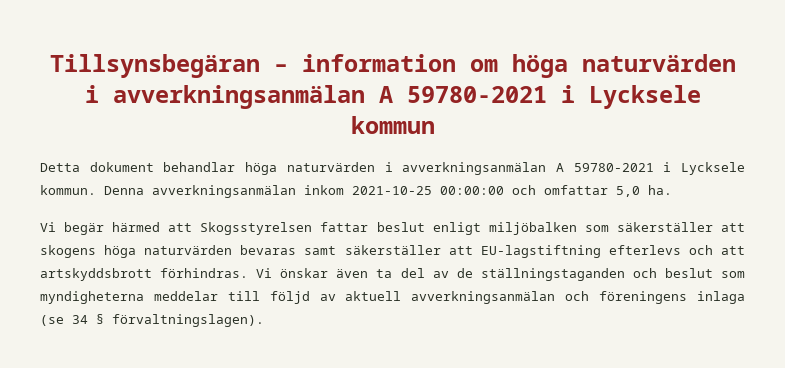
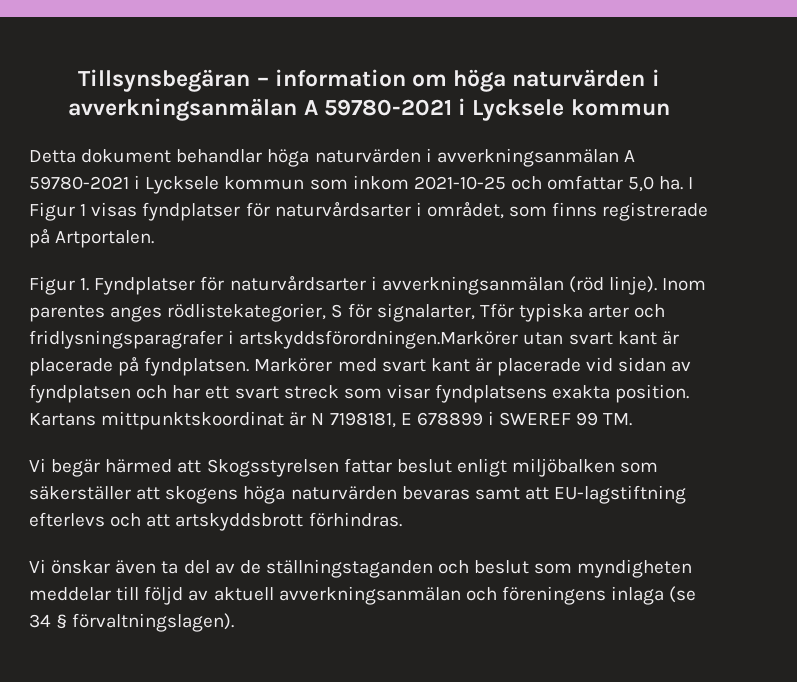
[40,185,296,198] kommun. Denna avverkningsanmälan -> [224,176,348,190] kommun som
[440,186,504,195] 00:00:00 -> (506, 183) none
(672, 190) none -> [688,177,694,189] [29,202,709,221] [29,229,155,248] [29,276,707,295] [29,303,666,322] [29,330,679,349] [29,357,692,376] [29,384,690,403] [29,411,633,430] I Figur 1 visas fyndplatser för naturvårdsarter i området, som finns registrerade på Artportalen. // Figur 1. Fyndplatser för naturvårdsarter i avverkningsanmälan (röd linje). Inom parentes anges rödlistekategorier, S för signalarter, Tför typiska arter och fridlysningsparagrafer i artskyddsförordningen.Markörer utan svart kant är placerade på fyndplatsen. Markörer med svart kant är placerade vid sidan av fyndplatsen och har ett svart streck som visar fyndplatsens exakta position. Kartans mittpunktskoordinat är N 7198181, E 678899 i SWEREF 99 TM.
[344,245,441,255] säkerställer -> (520, 493) none
(249, 273) none -> (402, 519) //
[40,291,144,304] myndigheterna -> [577,559,693,578] myndigheten

